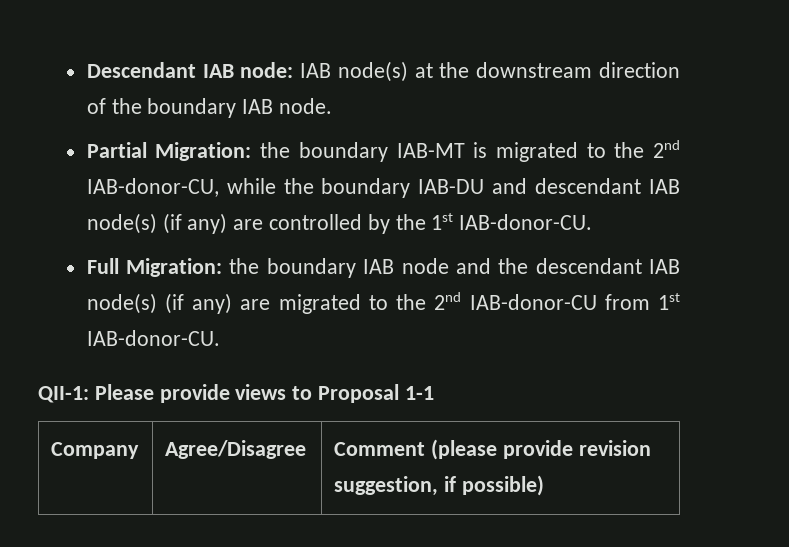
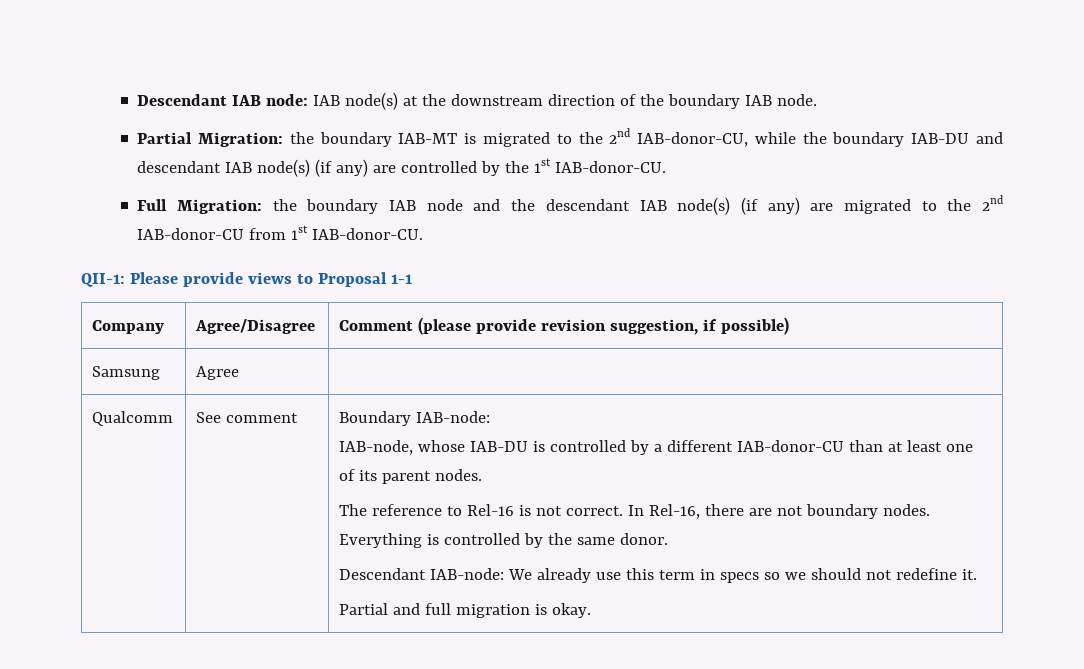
(544, 485) none -> [92,366,161,380] [196,366,240,380] [92,411,174,426] [196,412,299,423] [339,411,491,426] [339,440,974,455] [339,469,483,484] [339,504,931,519] [339,533,669,548] [339,568,978,583] [339,603,592,618] // Samsung | Agree | // Qualcomm | See comment | Boundary IAB-node: // IAB-node, whose IAB-DU is controlled by a different IAB-donor-CU than at least one of its parent nodes. // The reference to Rel-16 is not correct. In Rel-16, there are not boundary nodes. Everything is controlled by the same donor. // Descendant IAB-node: We already use this term in specs so we should not redefine it. // Partial and full migration is okay.

